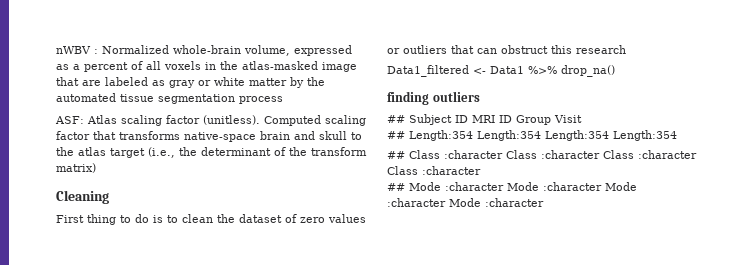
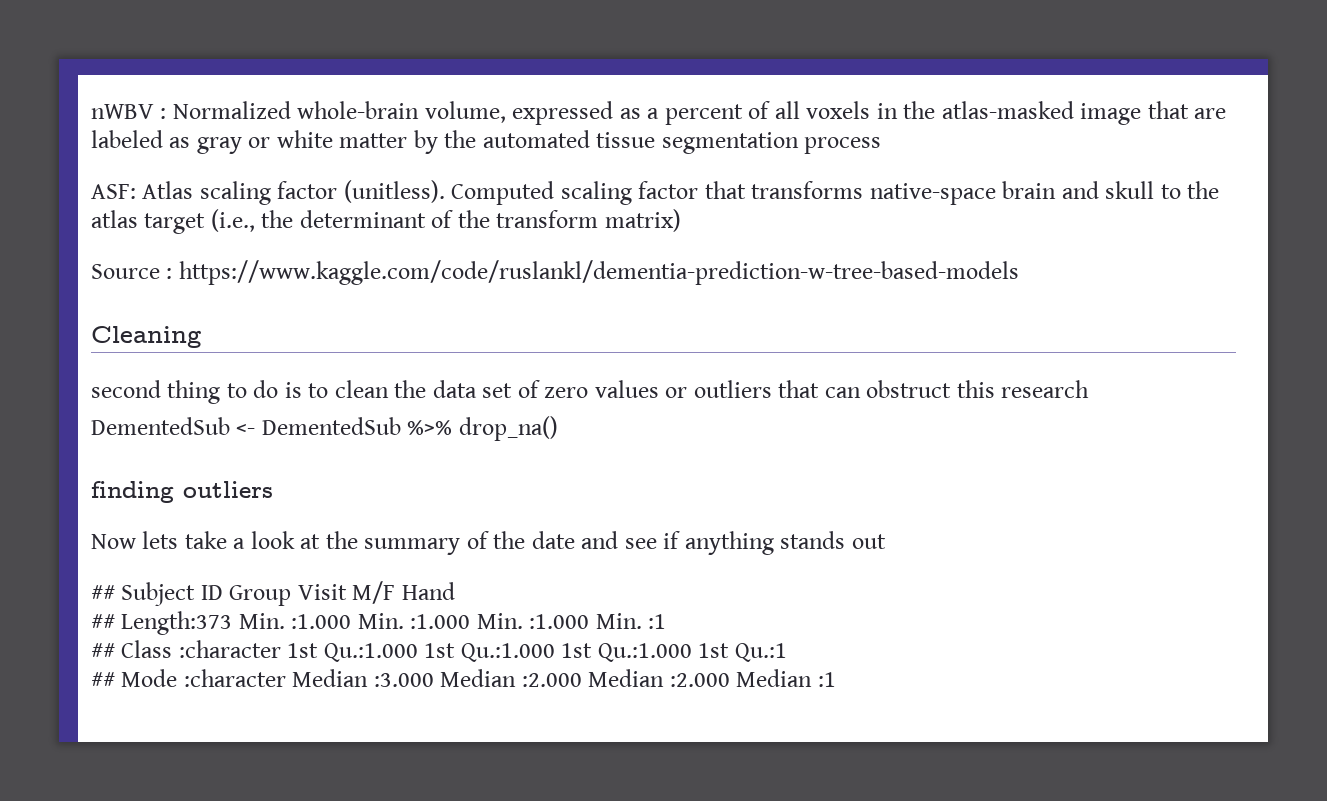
(96, 168) none -> [91,260,1019,285] // Source : https://www.kaggle.com/code/ruslankl/dementia-prediction-w-tree-based-models
[56,215,84,223] First -> [91,380,161,398] second
[239,214,282,223] dataset -> [432,380,513,398] data set
[387,65,524,77] Data1_filtered <- Data1 -> [91,417,401,435] DementedSub <- DementedSub
(480, 96) none -> [91,531,886,555] // Now lets take a look at the summary of the date and see if anything stands out
[472,115,512,123] MRI ID -> (223, 592) none
[387,130,677,141] [387,150,697,159] [387,166,481,175] [387,182,637,191] [387,198,544,207] // ## Length:354 Length:354 Length:354 Length:354 // ## Class :character Class :character Class :character Class :character // ## Mode :character Mode :character Mode :character Mode :character -> [352,581,455,604] [91,611,667,635] [91,640,787,662] [91,669,836,687] M/F Hand // ## Length:373 Min. :1.000 Min. :1.000 Min. :1.000 Min. :1 // ## Class :character 1st Qu.:1.000 1st Qu.:1.000 1st Qu.:1.000 1st Qu.:1 // ## Mode :character Median :3.000 Median :2.000 Median :2.000 Median :1

